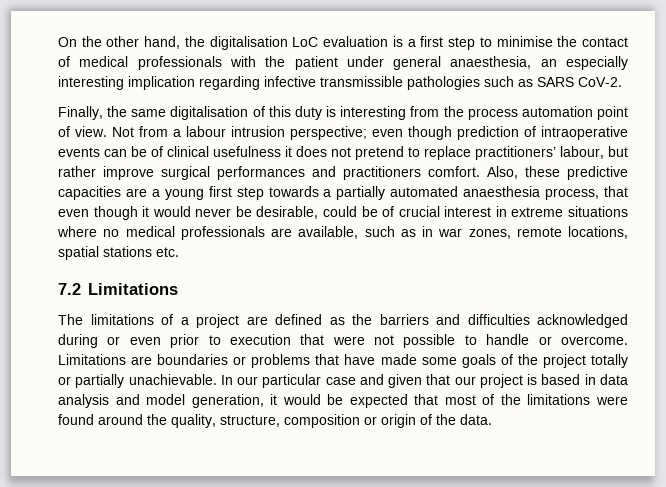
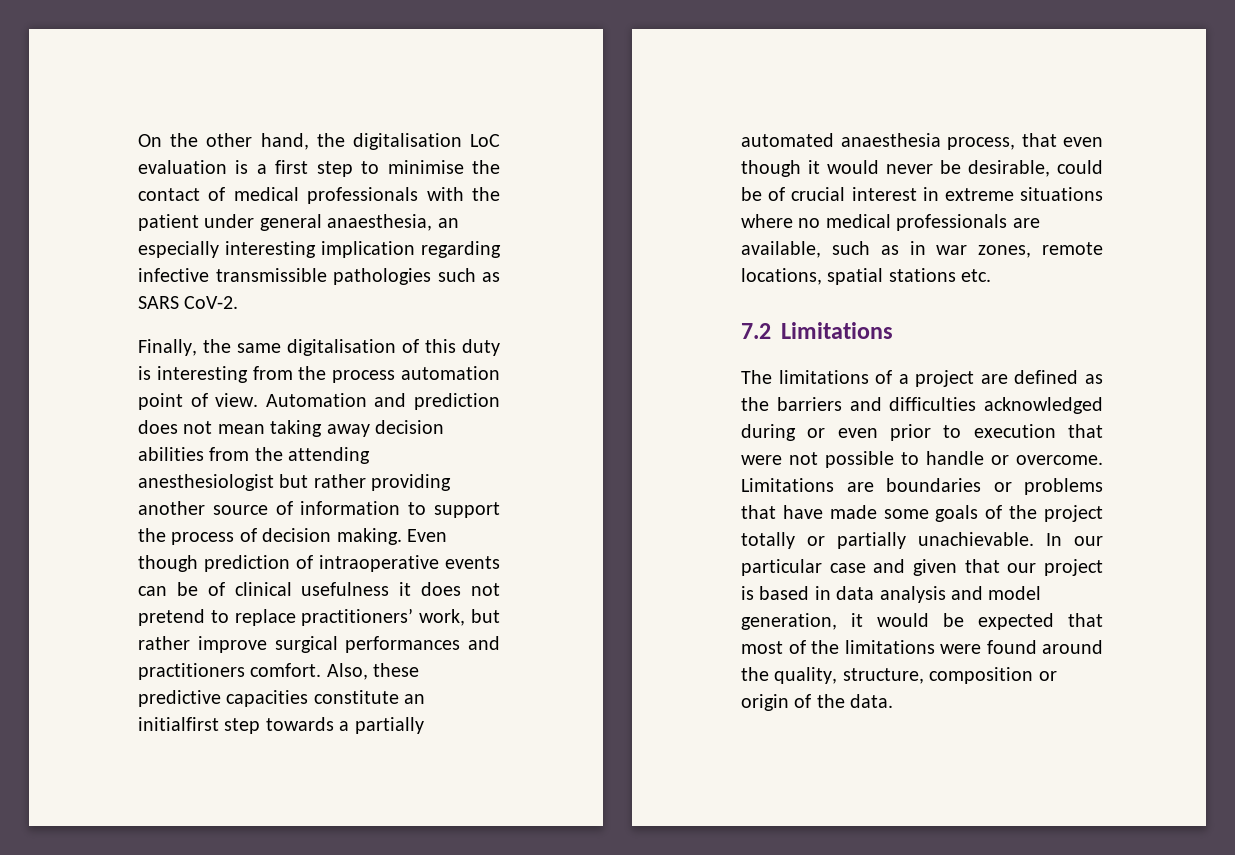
[112,126,403,140] Not from a labour intrusion perspective; even -> [265,393,500,410] [138,420,444,437] [138,447,371,464] [138,474,452,491] [138,501,501,518] [138,528,447,545] Automation and prediction does not mean taking away decision abilities from the attending anesthesiologist but rather providing another source of information to support the process of decision making. Even
[560,146,604,159] labour, -> [419,609,466,626] work,
[125,186,232,200] are a young first -> [313,690,426,704] [138,717,219,731] constitute an initialfirst

